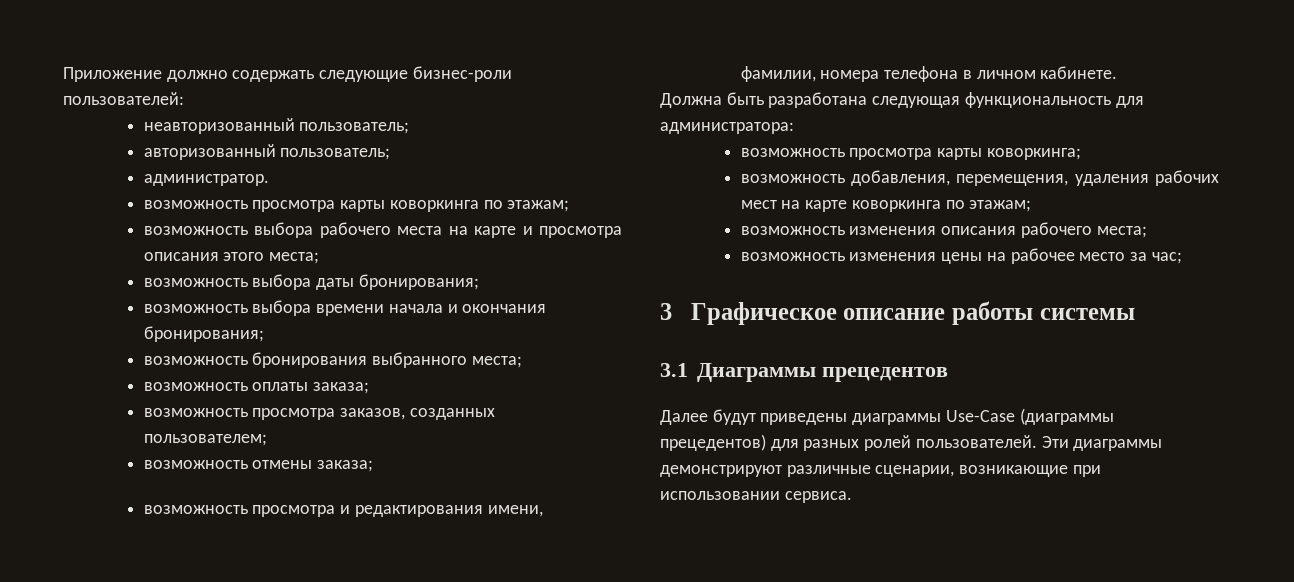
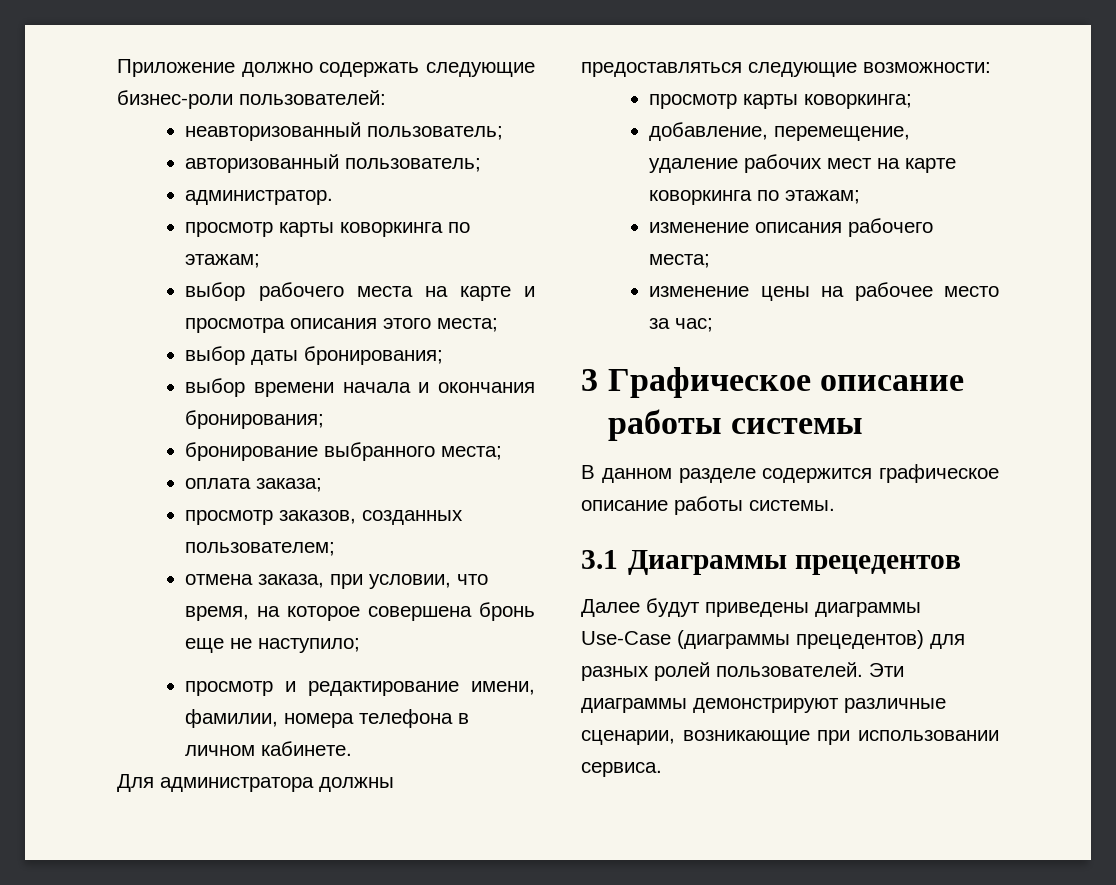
[143,200,336,212] возможность просмотра -> [185,222,274,237] просмотр
[143,222,314,238] возможность выбора -> [185,282,246,301] выбор
[143,274,312,290] возможность выбора -> [185,346,246,365] выбор
[143,300,312,316] возможность выбора -> [185,378,246,397] выбор
[143,352,368,368] возможность бронирования -> [185,442,319,461] бронирование
[143,382,370,394] [143,408,336,420] возможность оплаты заказа; // возможность просмотра -> [185,478,323,492] [185,510,274,525] оплата заказа; // просмотр
[143,460,374,472] [143,505,483,517] возможность отмены заказа; // возможность просмотра и редактирования -> [185,574,489,589] [185,602,535,621] [185,638,361,653] [185,681,460,696] отмена заказа, при условии, что время, на которое совершена бронь еще не наступило; // просмотр и редактирование
[660,92,1144,108] [660,122,794,134] [740,148,1081,160] [740,170,1149,186] Должна быть разработана следующая функциональность для администратора: // возможность просмотра карты коворкинга; // возможность добавления, перемещения, удаления -> [117,774,394,792] [581,62,991,77] [649,94,913,109] [649,122,911,141] [649,158,739,173] Для администратора должны предоставляться следующие возможности: // просмотр карты коворкинга; // добавление, перемещение, удаление
[740,226,937,235] возможность изменения -> [649,222,750,233] изменение
[740,252,937,261] возможность изменения -> [649,286,750,297] изменение
(1135, 314) none -> [581,464,999,483] [581,496,835,515] // В данном разделе содержится графическое описание работы системы.

